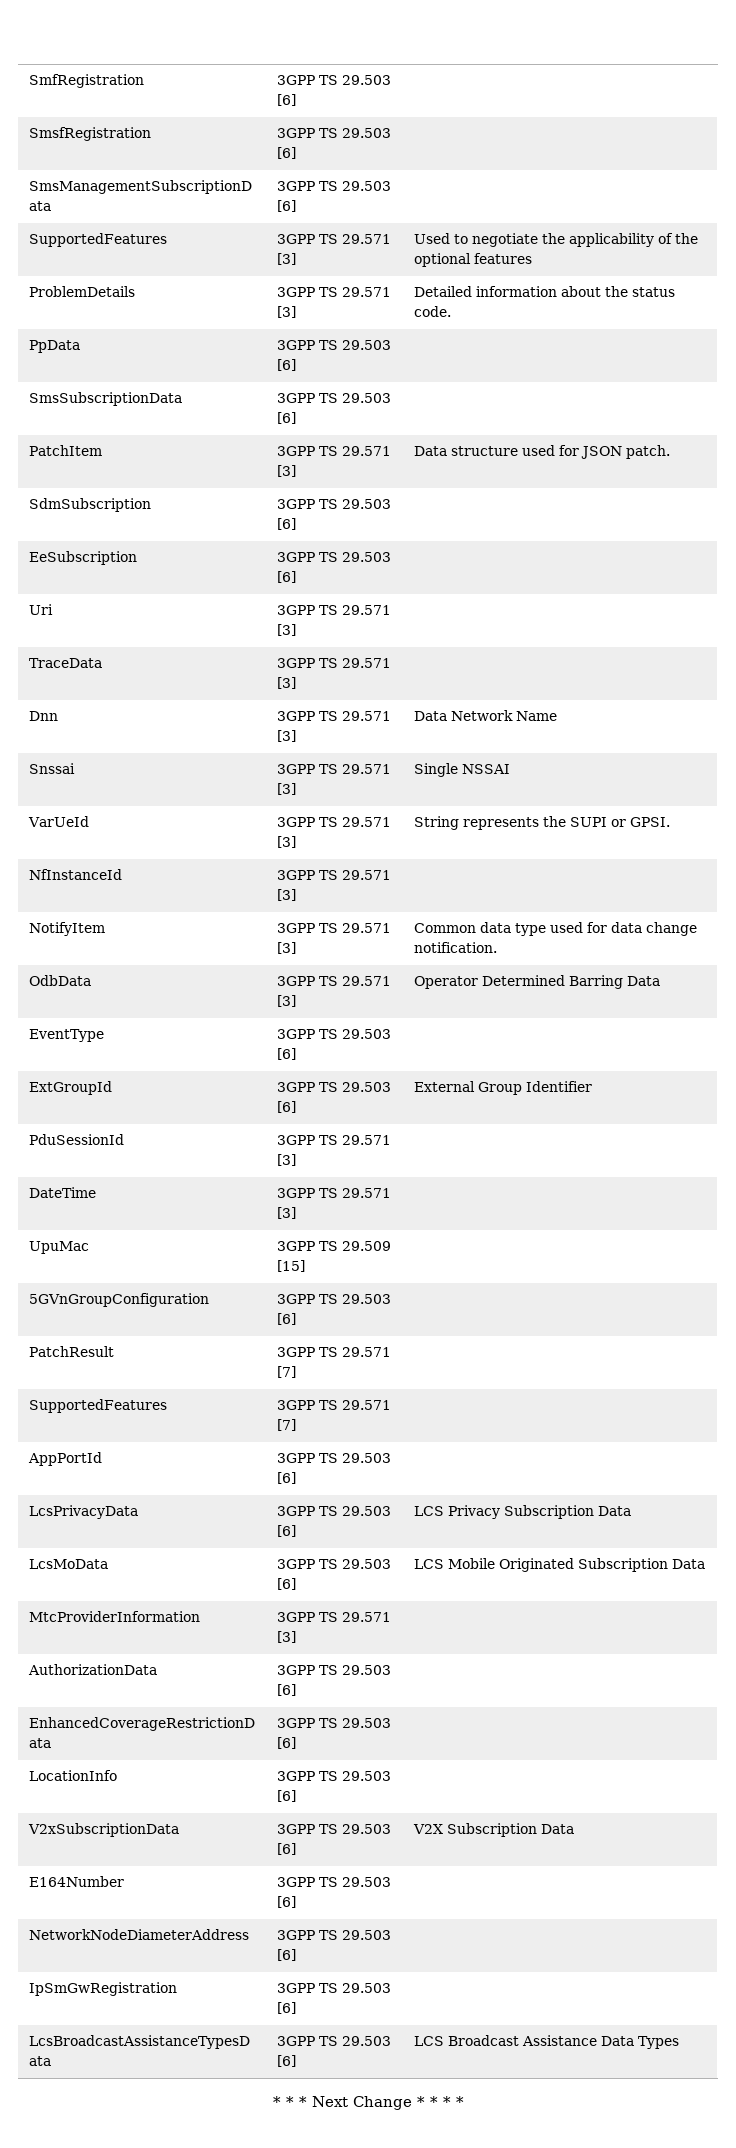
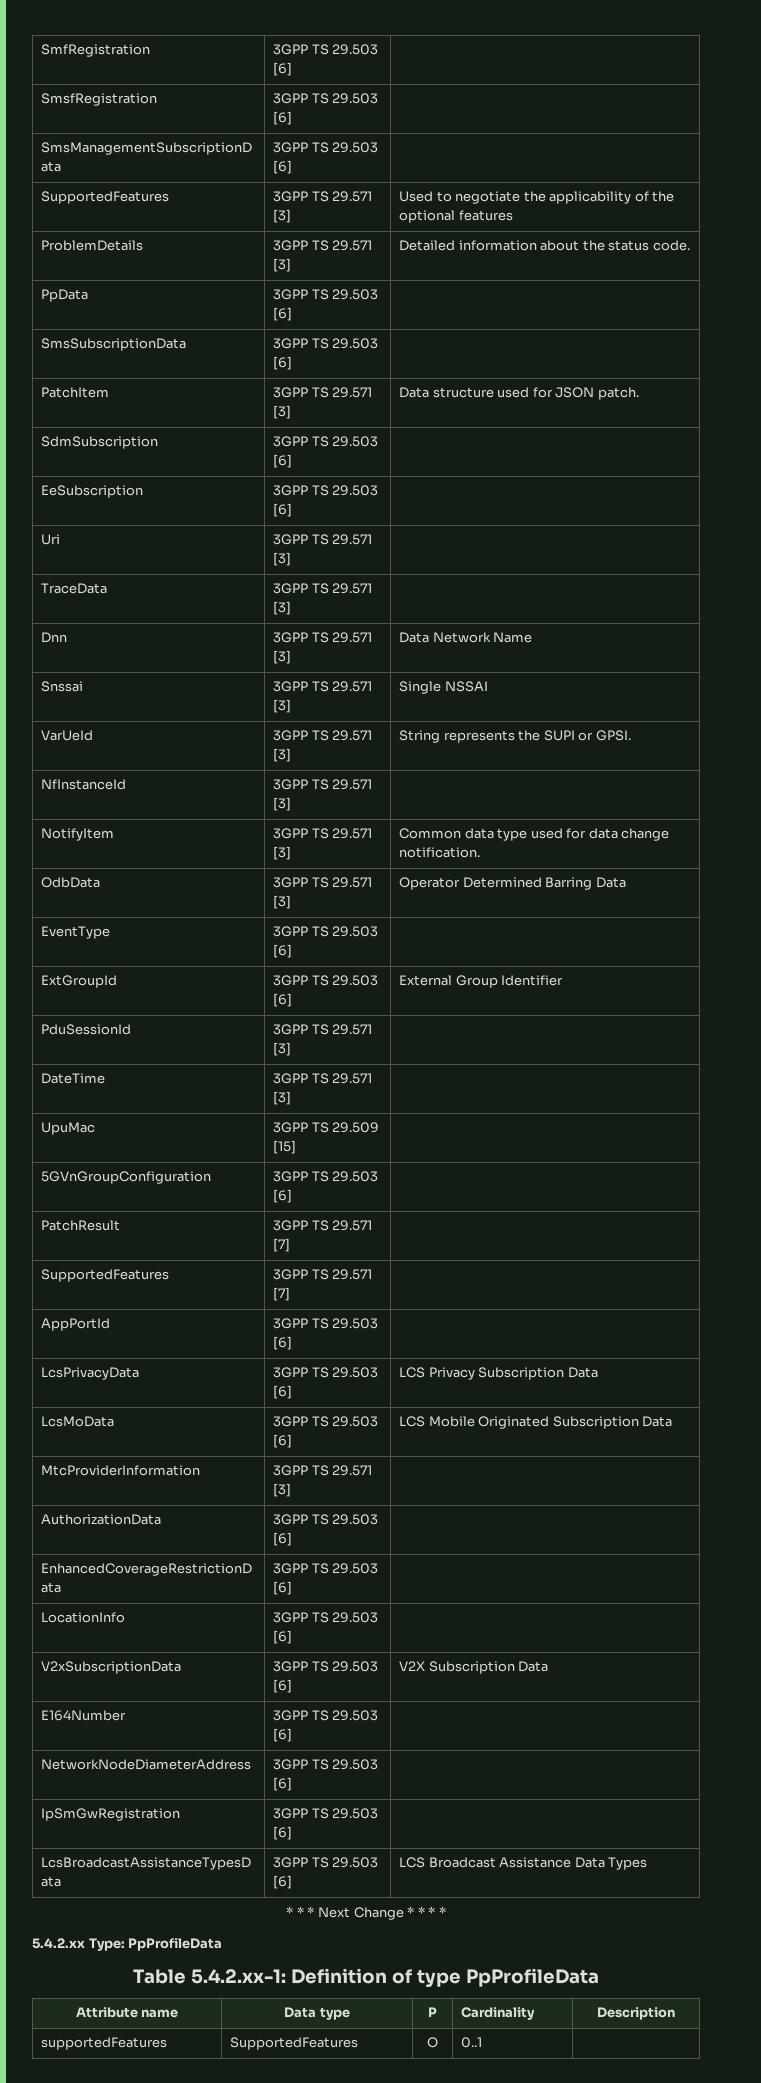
(464, 2101) none -> [32,1938,223,1951] [133,1968,599,1988] [75,2007,179,2018] [284,2007,350,2020] [428,2007,437,2017] [461,2007,536,2020] [597,2007,675,2020] [41,2037,168,2050] [230,2037,359,2050] [427,2037,438,2048] [461,2037,483,2048] // 5.4.2.xx Type: PpProfileData // Table 5.4.2.xx-1: Definition of type PpProfileData // Attribute name | Data type | P | Cardinality | Description // supportedFeatures | SupportedFeatures | O | 0..1 |

